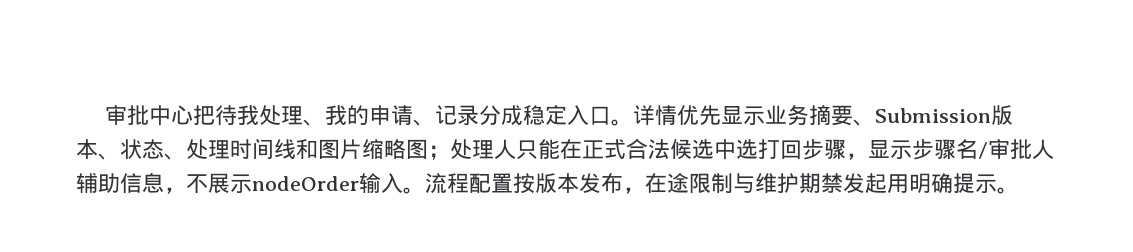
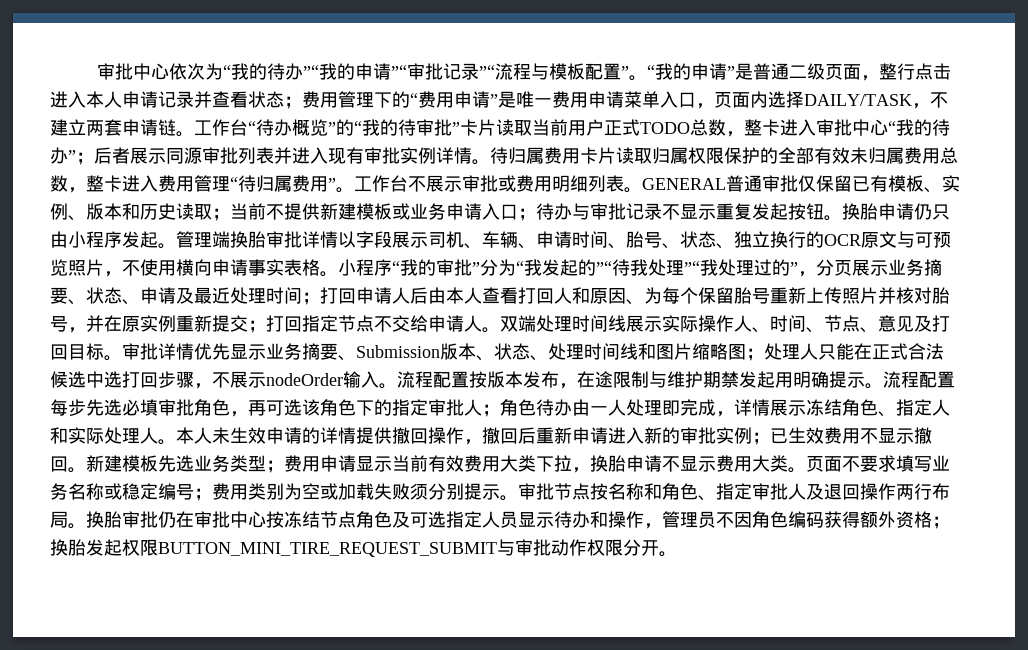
[105,105,634,126] 审批中心把待我处理、我的申请、记录分成稳定入口。 -> [96,63,951,81] [50,91,948,109] [50,119,950,137] [50,147,958,165] [50,175,960,193] [50,203,950,221] [50,231,951,249] [50,259,942,277] [50,287,950,305] [50,315,950,333] [50,343,158,361] 审批中心依次为“我的待办”“我的申请”“审批记录”“流程与模板配置”。“我的申请”是普通二级页面，整行点击进入本人申请记录并查看状态；费用管理下的“费用申请”是唯一费用申请菜单入口，页面内选择DAILY/TASK，不建立两套申请链。工作台“待办概览”的“我的待审批”卡片读取当前用户正式TODO总数，整卡进入审批中心“我的待办”；后者展示同源审批列表并进入现有审批实例详情。待归属费用卡片读取归属权限保护的全部有效未归属费用总数，整卡进入费用管理“待归属费用”。工作台不展示审批或费用明细列表。GENERAL普通审批仅保留已有模板、实例、版本和历史读取；当前不提供新建模板或业务申请入口；待办与审批记录不显示重复发起按钮。换胎申请仍只由小程序发起。管理端换胎审批详情以字段展示司机、车辆、申请时间、胎号、状态、独立换行的OCR原文与可预览照片，不使用横向申请事实表格。小程序“我的审批”分为“我发起的”“待我处理”“我处理过的”，分页展示业务摘要、状态、申请及最近处理时间；打回申请人后由本人查看打回人和原因、为每个保留胎号重新上传照片并核对胎号，并在原实例重新提交；打回指定节点不交给申请人。双端处理时间线展示实际操作人、时间、节点、意见及打回目标。审批
[868,139,1054,160] [76,172,186,194] 显示步骤名/审批人辅助信息， -> (212, 386) none
(1019, 190) none -> [883,371,955,388] [50,399,950,417] [50,427,932,445] [50,455,950,473] [50,483,950,501] [50,511,950,529] [50,539,677,557] 流程配置每步先选必填审批角色，再可选该角色下的指定审批人；角色待办由一人处理即完成，详情展示冻结角色、指定人和实际处理人。本人未生效申请的详情提供撤回操作，撤回后重新申请进入新的审批实例；已生效费用不显示撤回。新建模板先选业务类型；费用申请显示当前有效费用大类下拉，换胎申请不显示费用大类。页面不要求填写业务名称或稳定编号；费用类别为空或加载失败须分别提示。审批节点按名称和角色、指定审批人及退回操作两行布局。换胎审批仍在审批中心按冻结节点角色及可选指定人员显示待办和操作，管理员不因角色编码获得额外资格；换胎发起权限BUTTON_MINI_TIRE_REQUEST_SUBMIT与审批动作权限分开。

